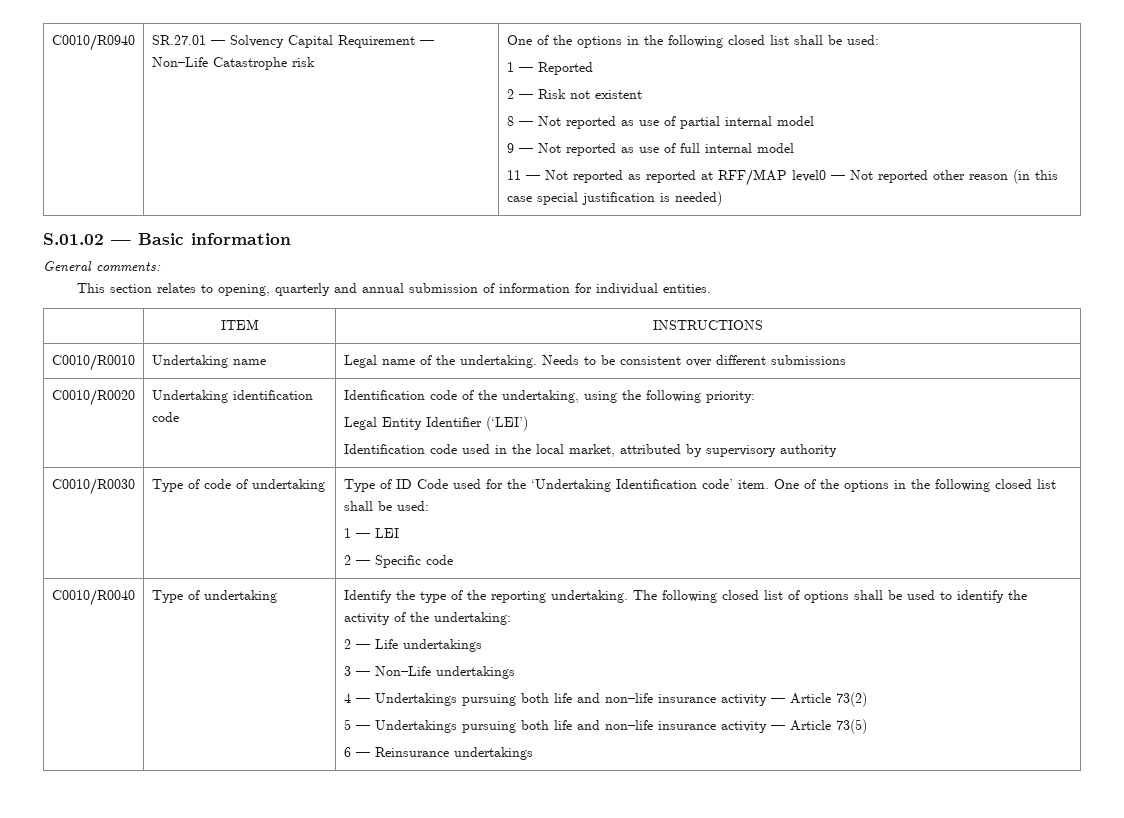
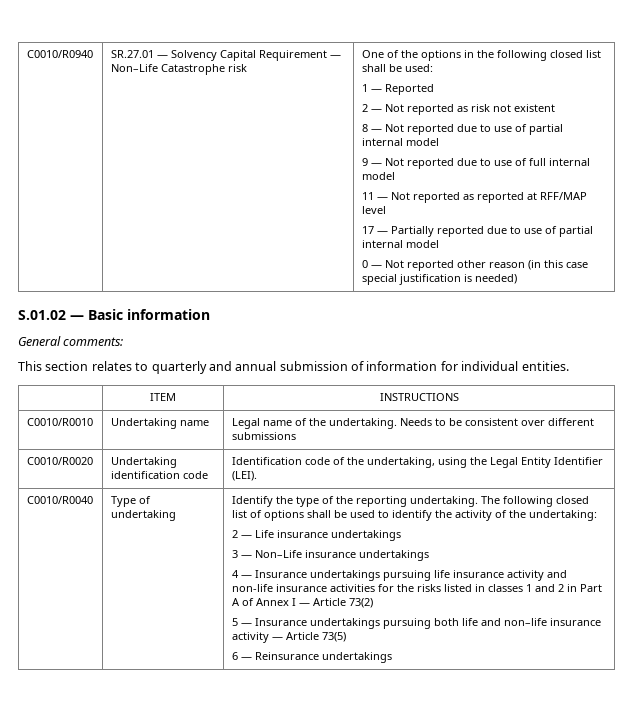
[537,89,566,99] Risk -> [384,104,490,115] Not reported as risk
[620,120,634,126] as -> [456,124,491,132] due to
[620,147,634,153] as -> [456,158,491,166] due to
[791,170,826,182] level0 -> [361,206,386,214] [361,226,593,237] [361,240,439,248] [361,260,368,268] level // 17 — Partially reported due to use of partial internal model // 0
[217,284,270,296] opening, -> (149, 366) none
[645,390,755,403] following priority: // -> (487, 461) none
[485,416,528,431] [343,444,837,457] [51,478,135,495] [151,479,325,492] [343,479,1056,492] [343,501,429,511] [343,528,399,538] [343,555,453,568] (‘LEI’) // Identification code used in the local market, attributed by supervisory authority // C0010/R0030 | Type of code of undertaking | Type of ID Code used for the ‘Undertaking Identification code’ item. One of the options in the following closed list shall be used: // 1 — LEI // 2 — Specific code -> [231,471,257,481] (LEI).
(398, 644) none -> [276,530,328,538] insurance
(431, 671) none -> [304,550,356,558] insurance
[374,693,767,706] Undertakings pursuing both life and non–life insurance activity -> [254,570,567,581] [231,584,602,592] [231,598,296,606] Insurance undertakings pursuing life insurance activity and non-life insurance activities for the risks listed in classes 1 and 2 in Part A of Annex I
[374,720,457,733] Undertakings -> [254,618,380,629] Insurance undertakings

